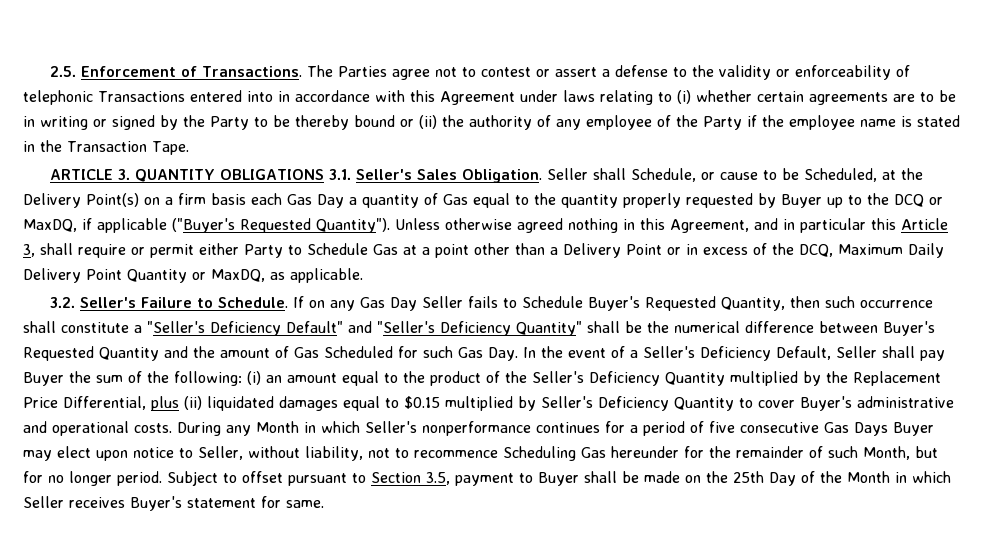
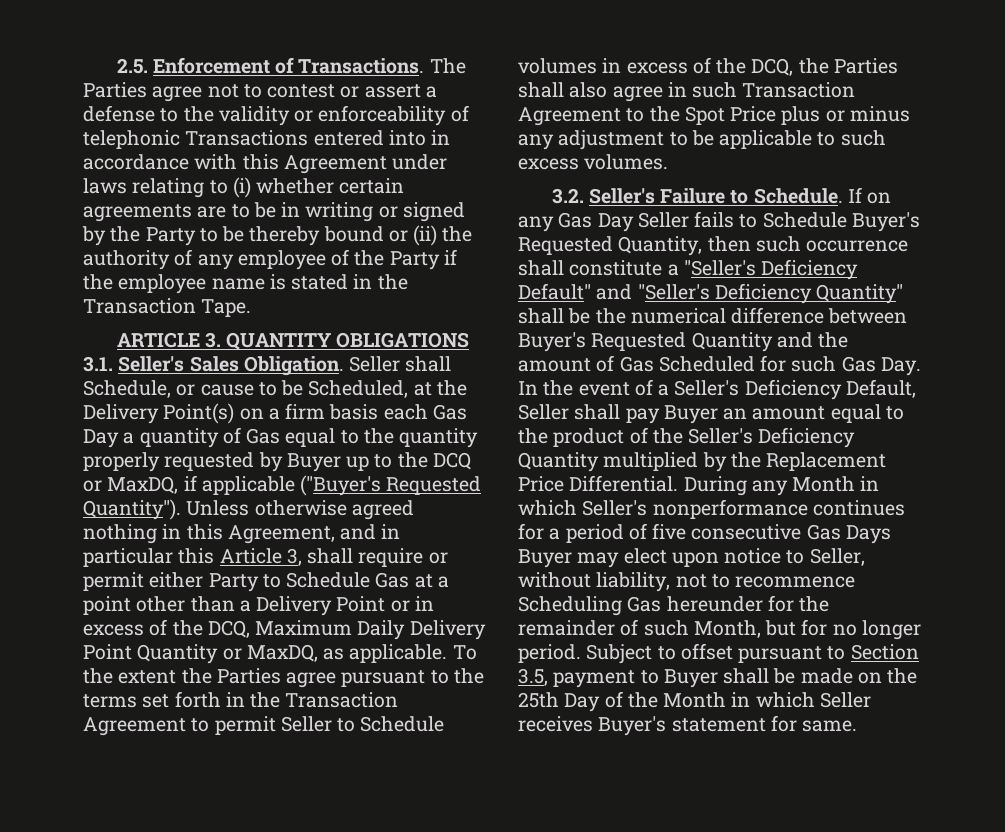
(363, 275) none -> [452,645,477,660] [83,668,484,688] [83,691,399,708] [83,716,445,736] [518,57,898,76] [518,82,856,102] [518,106,910,126] [518,130,886,150] [518,154,669,170] To the extent the Parties agree pursuant to the terms set forth in the Transaction Agreement to permit Seller to Schedule volumes in excess of the DCQ, the Parties shall also agree in such Transaction Agreement to the Spot Price plus or minus any adjustment to be applicable to such excess volumes.
[69,371,261,386] the sum of the following: (i) -> (718, 414) none
[63,396,954,411] [23,421,172,436] Differential, plus (ii) liquidated damages equal to $0.15 multiplied by Seller's Deficiency Quantity to cover Buyer's administrative and operational costs. -> [569,475,679,492] Differential.

